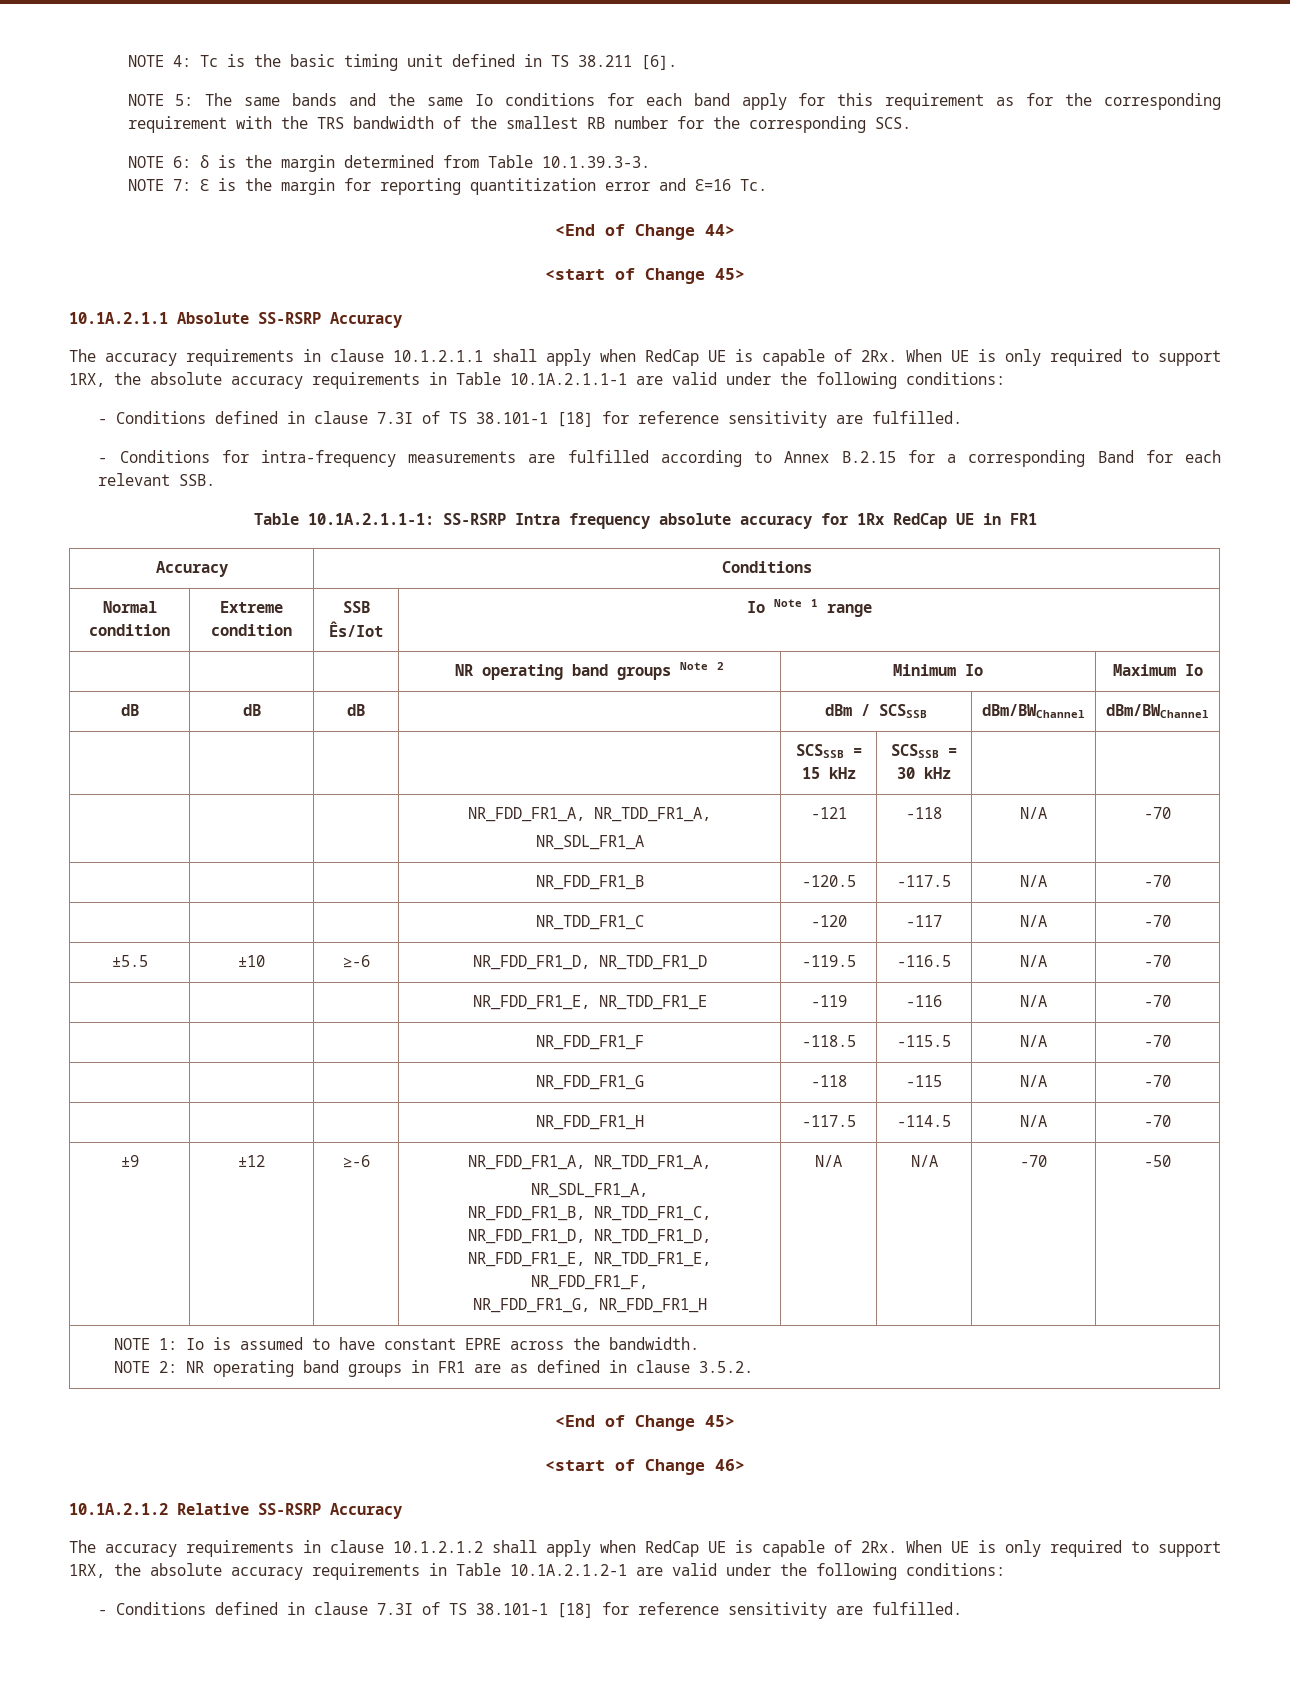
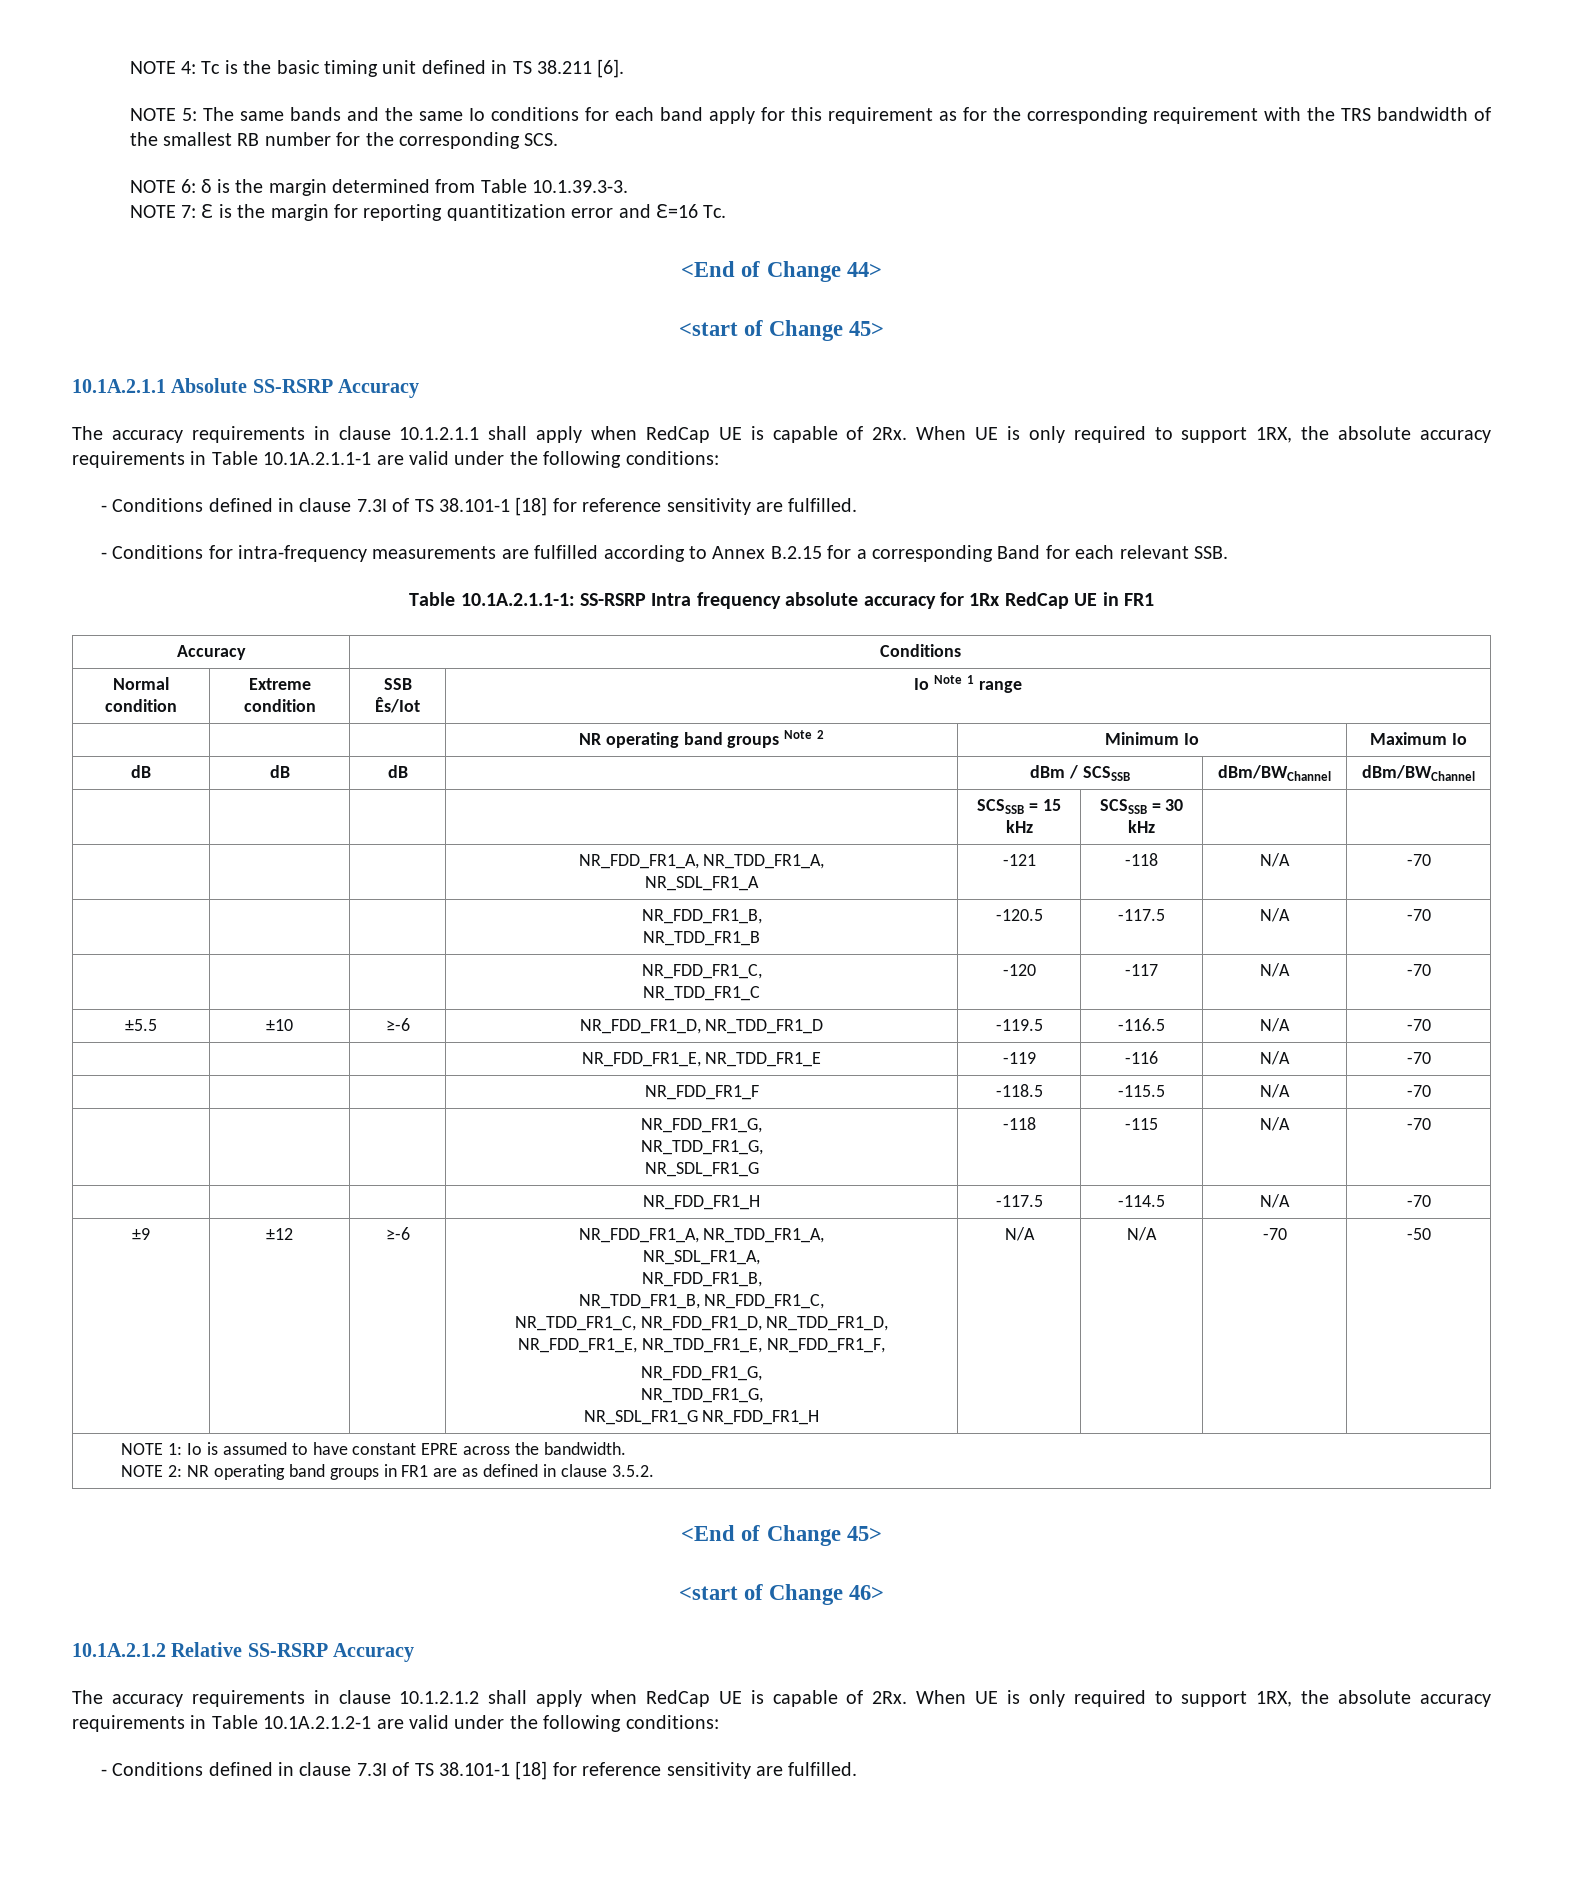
[535,875,644,890] NR_FDD_FR1_B -> [641,909,762,924] [643,931,760,946] NR_FDD_FR1_B, // NR_TDD_FR1_B
(1171, 881) none -> [641,964,762,979] NR_FDD_FR1_C, //
[535,1075,644,1090] NR_FDD_FR1_G -> [641,1118,762,1133] [640,1140,763,1155] [644,1162,759,1177] NR_FDD_FR1_G, // NR_TDD_FR1_G, // NR_SDL_FR1_G
(585, 1213) none -> [578,1294,825,1309] // NR_TDD_FR1_B, NR_FDD_FR1_C, //
(590, 1305) none -> [640,1388,763,1403] [583,1410,698,1425] // NR_TDD_FR1_G, // NR_SDL_FR1_G

